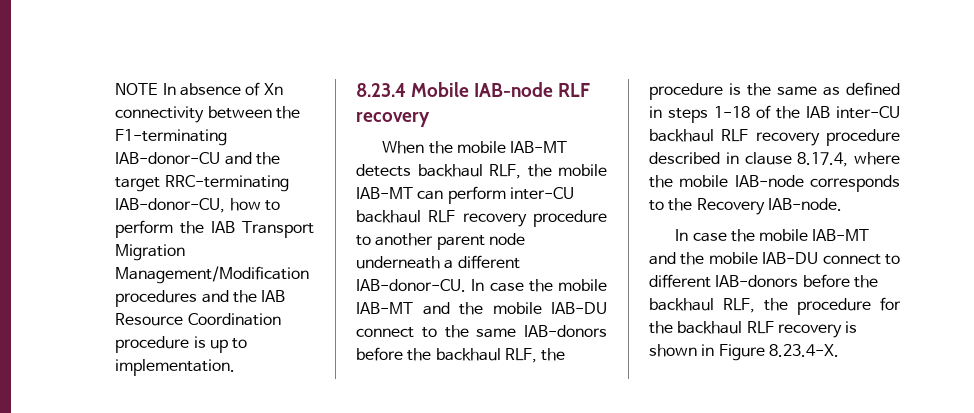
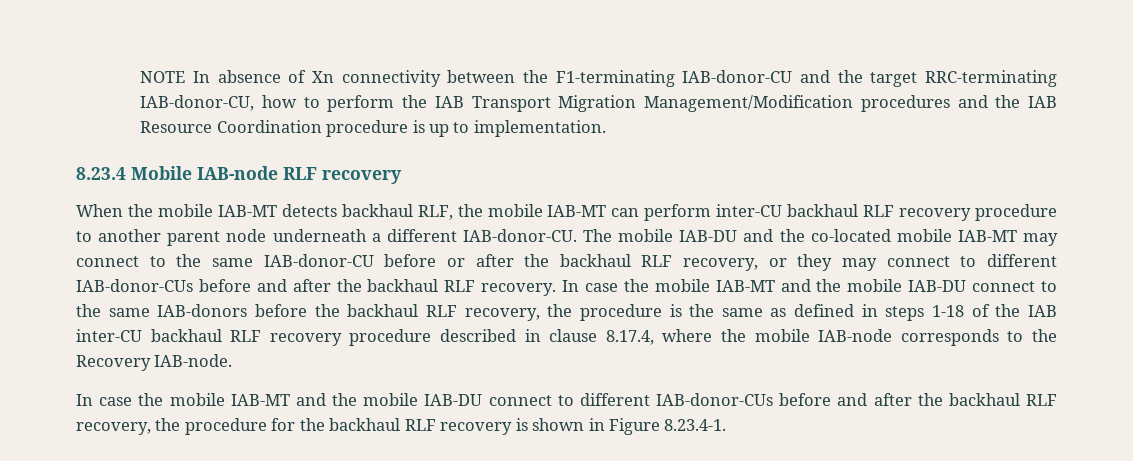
(466, 285) none -> [583,229,1058,246] [76,254,1057,271] [76,279,557,296] The mobile IAB-DU and the co-located mobile IAB-MT may connect to the same IAB-donor-CU before or after the backhaul RLF recovery, or they may connect to different IAB-donor-CUs before and after the backhaul RLF recovery.
[504,348,537,363] RLF, -> [425,305,540,321] RLF recovery,
[715,274,878,288] [649,298,755,313] IAB-donors before the backhaul RLF, -> [656,393,1057,406] [76,422,151,435] IAB-donor-CUs before and after the backhaul RLF recovery,
[768,344,839,357] 8.23.4-X. -> [664,419,727,431] 8.23.4-1.

